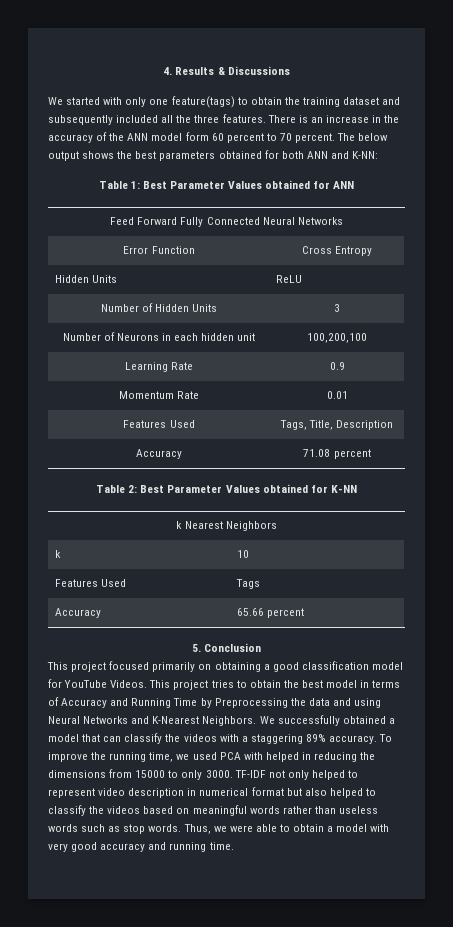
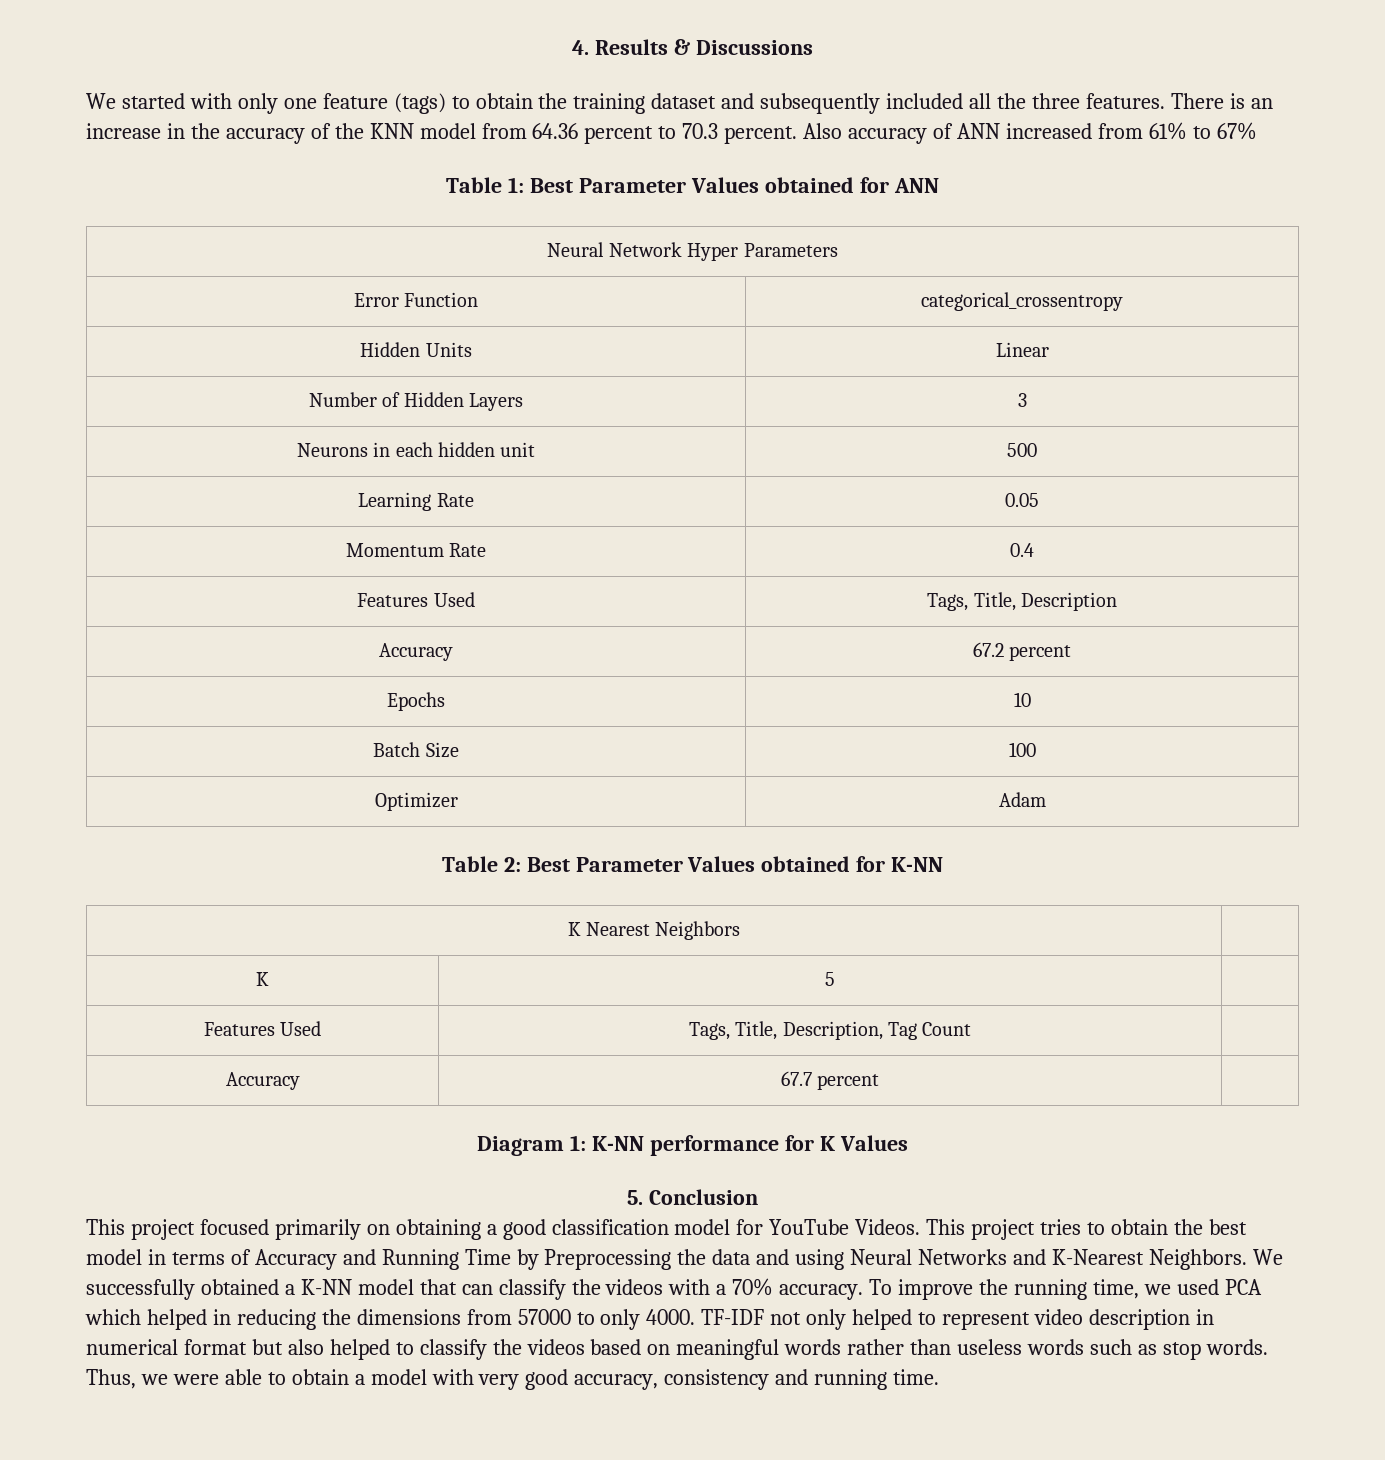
[171,96,235,108] feature(tags) -> [322,93,446,114] feature (tags)
[127,132,389,143] [48,150,379,161] ANN model form 60 percent to 70 percent. The below output shows the best parameters obtained for both ANN and K-NN: -> [369,122,1257,144] KNN model from 64.36 percent to 70.3 percent. Also accuracy of ANN increased from 61% to 67%
[110,217,343,227] Feed Forward Fully Connected Neural Networks -> [547,242,838,261] Neural Network Hyper Parameters
[301,246,373,256] [54,275,117,283] [275,275,302,283] Cross Entropy // Hidden Units | ReLU -> [921,292,1123,311] [360,342,472,357] [995,342,1049,357] categorical_crossentropy // Hidden Units | Linear
[192,304,218,312] Units -> [469,393,524,411] Layers
[62,332,115,341] Number of -> (1027, 400) none
[307,333,367,343] 100,200,100 -> [1007,443,1037,457] 500
[329,362,345,370] 0.9 -> [1005,493,1039,507] 0.05
[326,391,348,399] 0.01 -> [1010,543,1034,557] 0.4
[303,449,371,459] 71.08 percent -> [972,642,1072,661] [387,692,445,711] [1013,692,1031,707] [373,742,459,758] [1008,742,1036,757] [374,792,458,811] [998,792,1046,807] 67.2 percent // Epochs | 10 // Batch Size | 100 // Optimizer | Adam
[176,521,183,529] k -> [567,922,581,936] K
[54,550,61,558] [236,550,249,558] [54,579,126,587] [235,579,260,589] [54,608,101,618] [236,608,304,618] // k | 10 // Features Used | Tags // Accuracy | 65.66 percent -> [256,972,269,986] [825,972,835,986] [203,1021,322,1036] [688,1021,972,1040] [225,1072,300,1090] [780,1071,880,1090] [477,1135,908,1156] | // K | 5 | // Features Used | Tags, Title, Description, Tag Count | // Accuracy | 67.7 percent | // Diagram 1: K-NN performance for K Values
(395, 721) none -> [300,1279,352,1295] K-NN
[250,734,326,744] staggering 89% -> [732,1278,774,1296] 70%
[243,752,263,760] with -> [85,1309,141,1325] which
[135,770,166,778] 15000 -> [517,1309,571,1325] 57000
[205,770,233,778] 3000. -> [646,1309,696,1325] 4000.
[100,843,146,852] accuracy -> [574,1369,770,1390] accuracy, consistency

